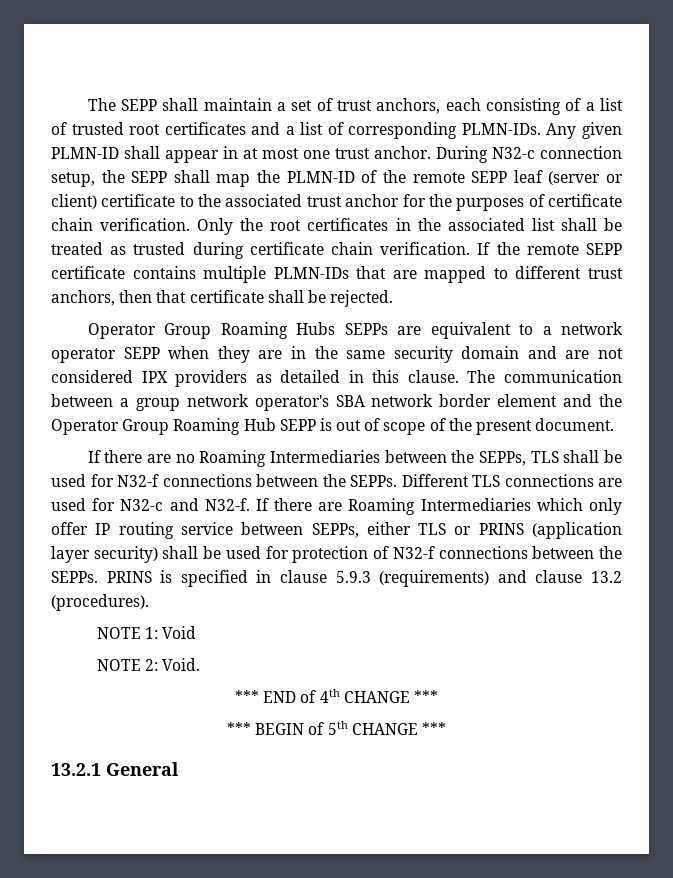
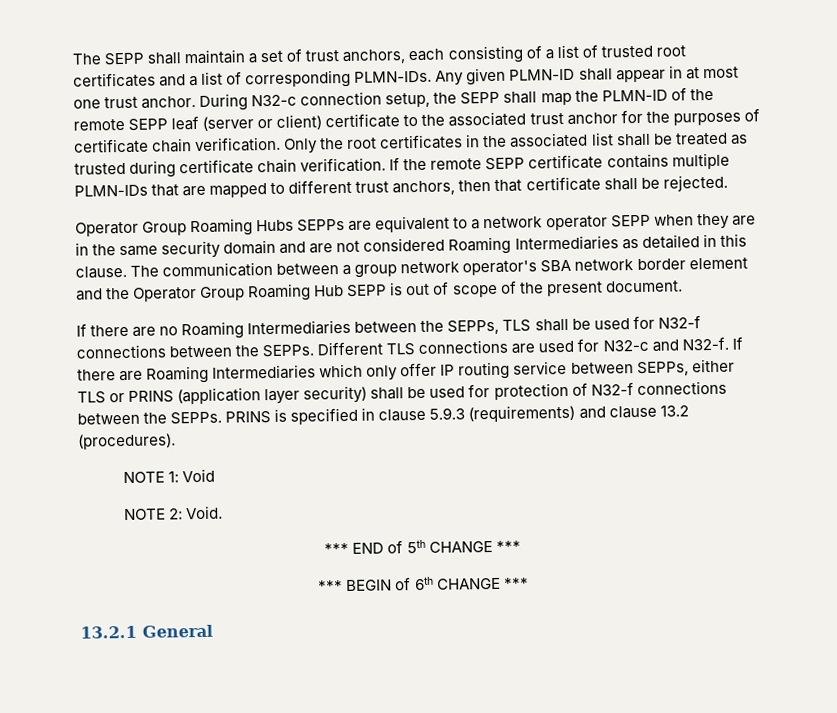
[141,370,248,387] IPX providers -> [448,235,619,255] Roaming Intermediaries
[319,689,340,703] 4th -> [406,539,426,554] 5th
[327,721,348,735] 5th -> [414,576,434,591] 6th

